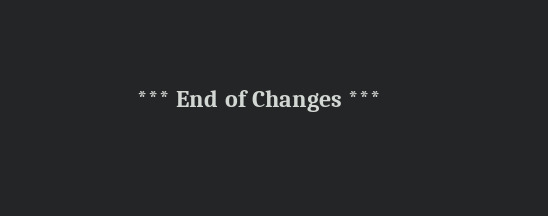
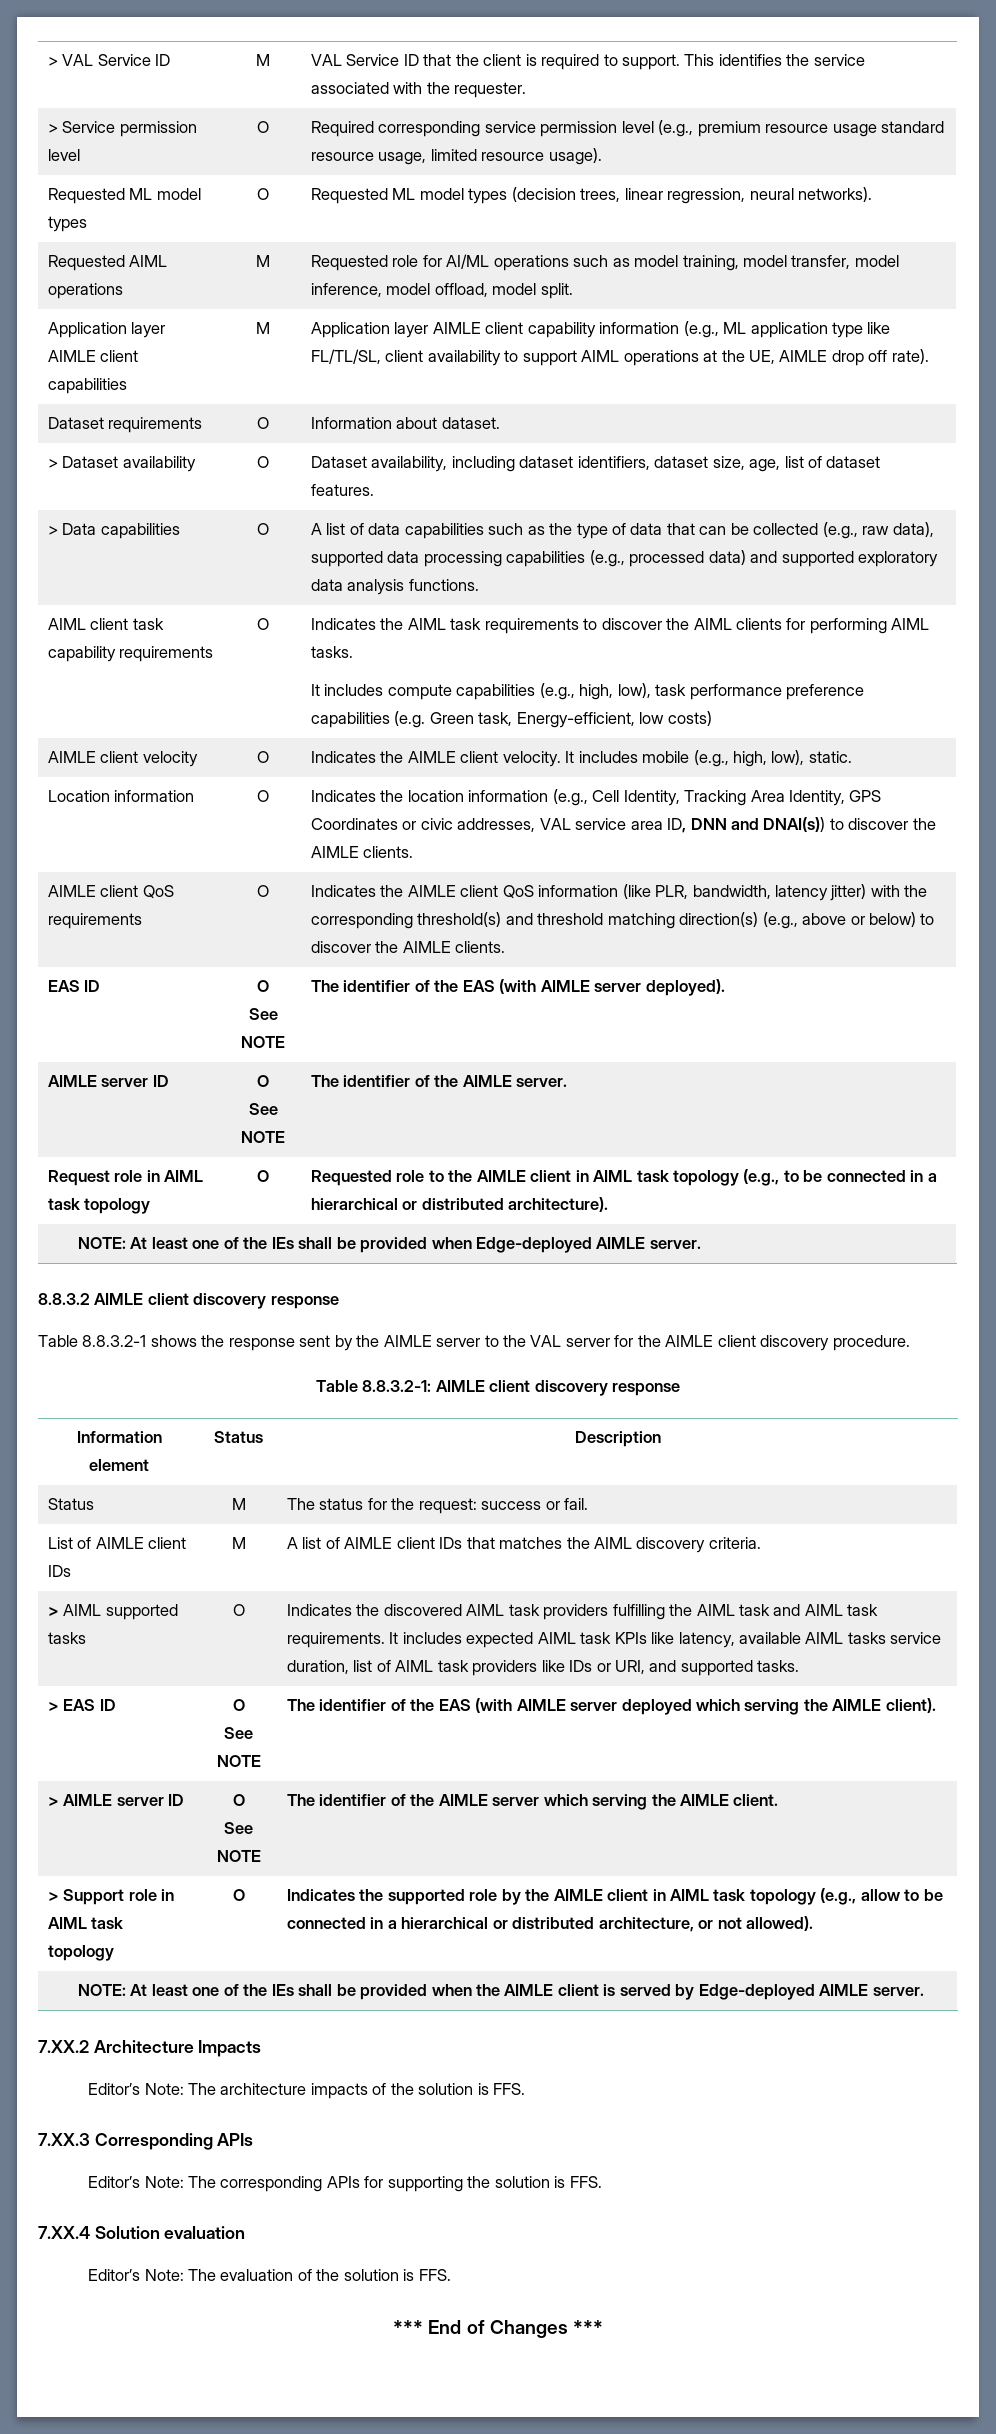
(136, 99) none -> [47,54,171,66] [255,54,270,66] [310,54,865,70] [310,82,527,98] [47,121,197,137] [47,149,80,161] [257,121,269,133] [310,120,945,137] [310,148,602,165] [47,188,201,204] [47,216,87,232] [257,188,269,200] [310,187,873,204] [47,255,168,271] [47,283,123,299] [255,255,270,267] [310,254,899,271] [310,283,573,299] [47,322,166,338] [47,350,139,362] [47,378,127,394] [255,322,270,334] [310,321,891,338] [310,349,929,366] [47,417,203,433] [257,417,269,429] [310,417,500,429] [47,456,196,472] [257,456,269,468] [310,456,881,472] [310,484,374,496] [47,523,180,539] [257,523,269,535] [310,522,934,539] [310,550,939,567] [310,579,479,595] [47,618,164,630] [47,646,214,662] [257,618,269,630] [310,618,930,634] [310,646,353,658] [310,683,865,700] [310,711,712,728] [47,751,198,767] [257,751,269,763] [310,750,852,767] [47,790,195,802] [257,790,269,802] [310,789,882,806] [310,817,936,833] [310,846,414,858] [47,885,174,898] [47,913,142,929] [257,885,269,897] [310,884,928,901] [310,912,935,929] [310,941,506,953] [47,980,101,992] [257,980,269,992] [248,1008,278,1020] [240,1036,285,1048] [310,979,725,996] [47,1075,169,1087] [257,1075,269,1087] [248,1103,278,1115] [240,1131,285,1143] [310,1075,568,1087] [47,1170,204,1186] [47,1198,151,1214] [257,1170,269,1182] [310,1169,937,1186] [310,1197,609,1212] [77,1237,701,1253] [38,1293,339,1309] [38,1335,910,1351] [315,1380,681,1396] [76,1431,162,1443] [89,1459,149,1471] [213,1431,263,1443] [574,1431,661,1447] [47,1498,94,1510] [231,1498,246,1510] [286,1498,589,1514] [47,1537,187,1549] [47,1565,71,1577] [231,1537,246,1549] [286,1537,761,1553] [47,1604,178,1620] [47,1632,86,1644] [232,1604,245,1616] [286,1604,879,1620] [286,1632,942,1648] [286,1660,800,1676] [47,1699,116,1711] [232,1699,245,1711] [223,1727,253,1739] [216,1755,261,1767] [286,1698,936,1715] [47,1794,185,1806] [232,1794,245,1806] [223,1822,253,1834] [216,1850,261,1862] [286,1794,779,1810] [47,1889,175,1905] [47,1917,124,1929] [47,1945,114,1961] [232,1889,245,1901] [286,1888,943,1905] [286,1916,814,1932] [77,1984,924,2000] [38,2040,262,2057] [88,2083,526,2099] [38,2133,254,2150] [88,2176,602,2192] [38,2226,246,2239] [88,2269,451,2281] > VAL Service ID | M | VAL Service ID that the client is required to support. This identifies the service associated with the requester. // > Service permission level | O | Required corresponding service permission level (e.g., premium resource usage standard resource usage, limited resource usage). // Requested ML model types | O | Requested ML model types (decision trees, linear regression, neural networks). // Requested AIML operations | M | Requested role for AI/ML operations such as model training, model transfer, model inference, model offload, model split. // Application layer AIMLE client capabilities | M | Application layer AIMLE client capability information (e.g., ML application type like FL/TL/SL, client availability to support AIML operations at the UE, AIMLE drop off rate). // Dataset requirements | O | Information about dataset. // > Dataset availability | O | Dataset availability, including dataset identifiers, dataset size, age, list of dataset features. // > Data capabilities | O | A list of data capabilities such as the type of data that can be collected (e.g., raw data), supported data processing capabilities (e.g., processed data) and supported exploratory data analysis functions. // AIML client task capability requirements | O | Indicates the AIML task requirements to discover the AIML clients for performing AIML tasks. // It includes compute capabilities (e.g., high, low), task performance preference capabilities (e.g. Green task, Energy-efficient, low costs) // AIMLE client velocity | O | Indicates the AIMLE client velocity. It includes mobile (e.g., high, low), static. // Location information | O | Indicates the location information (e.g., Cell Identity, Tracking Area Identity, GPS Coordinates or civic addresses, VAL service area ID, DNN and DNAI(s)) to discover the AIMLE clients. // AIMLE client QoS requirements | O | Indicates the AIMLE client QoS information (like PLR, bandwidth, latency jitter) with the corresponding threshold(s) and threshold matching direction(s) (e.g., above or below) to discover the AIMLE clients. // EAS ID | O // See NOTE | The identifier of the EAS (with AIMLE server deployed). // AIMLE server ID | O // See NOTE | The identifier of the AIMLE server. // Request role in AIML task topology | O | Requested role to the AIMLE client in AIML task topology (e.g., to be connected in a hierarchical or distributed architecture). // NOTE: At least one of the IEs shall be provided when Edge-deployed AIMLE server. // 8.8.3.2 AIMLE client discovery response // Table 8.8.3.2-1 shows the response sent by the AIMLE server to the VAL server for the AIMLE client discovery procedure. // Table 8.8.3.2-1: AIMLE client discovery response // Information element | Status | Description // Status | M | The status for the request: success or fail. // List of AIMLE client IDs | M | A list of AIMLE client IDs that matches the AIML discovery criteria. // > AIML supported tasks | O | Indicates the discovered AIML task providers fulfilling the AIML task and AIML task requirements. It includes expected AIML task KPIs like latency, available AIML tasks service duration, list of AIML task providers like IDs or URI, and supported tasks. // > EAS ID | O // See NOTE | The identifier of the EAS (with AIMLE server deployed which serving the AIMLE client). // > AIMLE server ID | O // See NOTE | The identifier of the AIMLE server which serving the AIMLE client. // > Support role in AIML task topology | O | Indicates the supported role by the AIMLE client in AIML task topology (e.g., allow to be connected in a hierarchical or distributed architecture, or not allowed). // NOTE: At least one of the IEs shall be provided when the AIMLE client is served by Edge-deployed AIMLE server. // 7.XX.2 Architecture Impacts // Editor’s Note: The architecture impacts of the solution is FFS. // 7.XX.3 Corresponding APIs // Editor’s Note: The corresponding APIs for supporting the solution is FFS. // 7.XX.4 Solution evaluation // Editor’s Note: The evaluation of the solution is FFS. //

